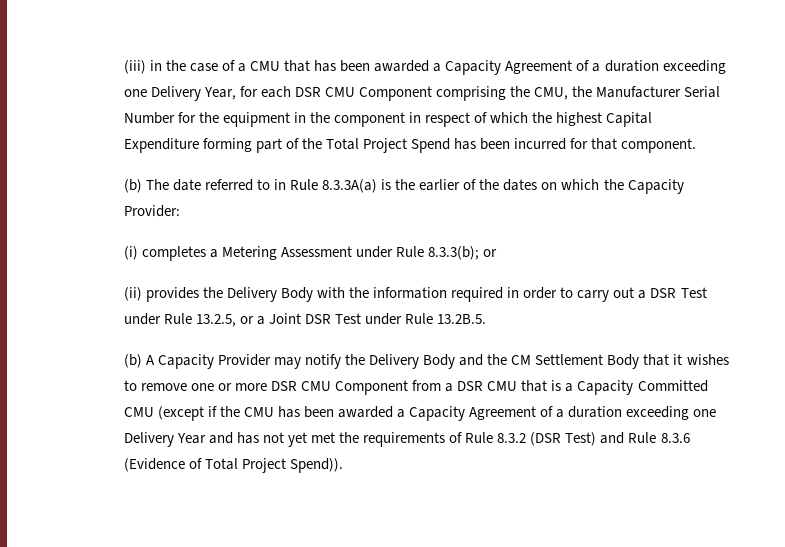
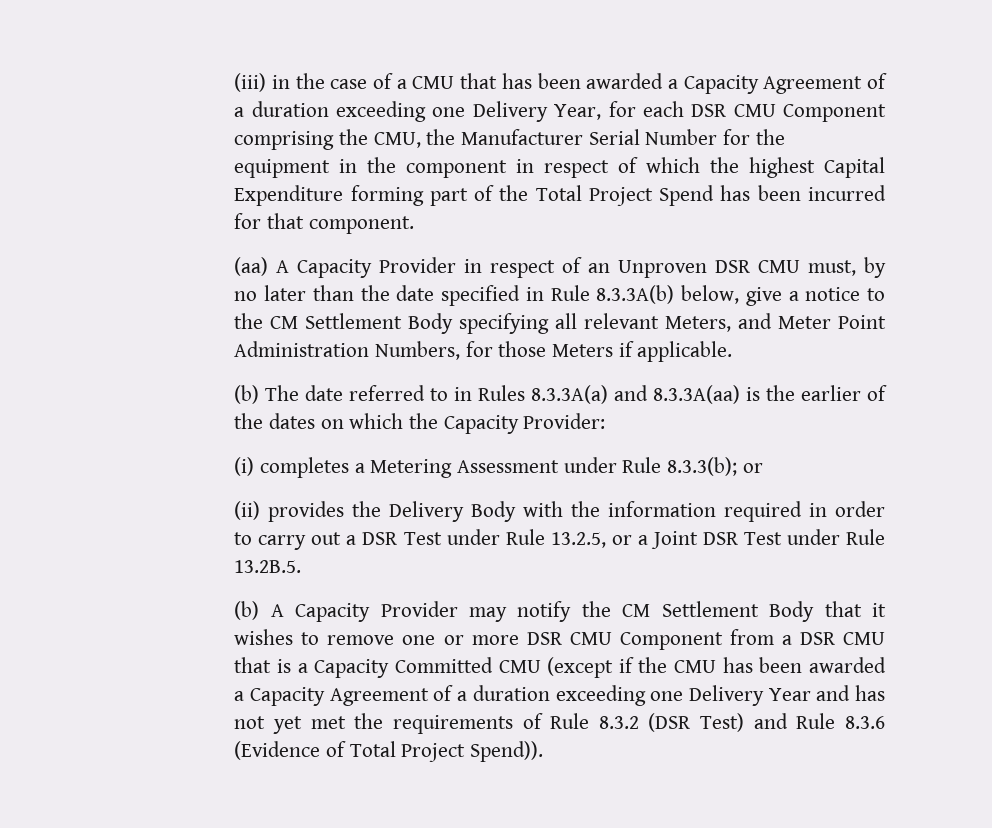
(697, 145) none -> [234,257,886,278] [234,285,885,306] [234,313,887,334] [234,341,733,362] // (aa) A Capacity Provider in respect of an Unproven DSR CMU must, by no later than the date specified in Rule 8.3.3A(b) below, give a notice to the CM Settlement Body specifying all relevant Meters, and Meter Point Administration Numbers, for those Meters if applicable.
[290,179,378,193] Rule 8.3.3A(a) -> [478,385,741,404] Rules 8.3.3A(a) and 8.3.3A(aa)
[369,354,508,369] Delivery Body and the -> (611, 609) none

